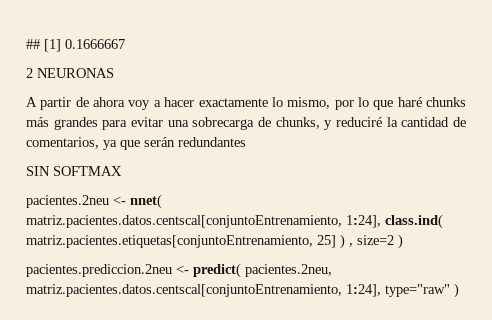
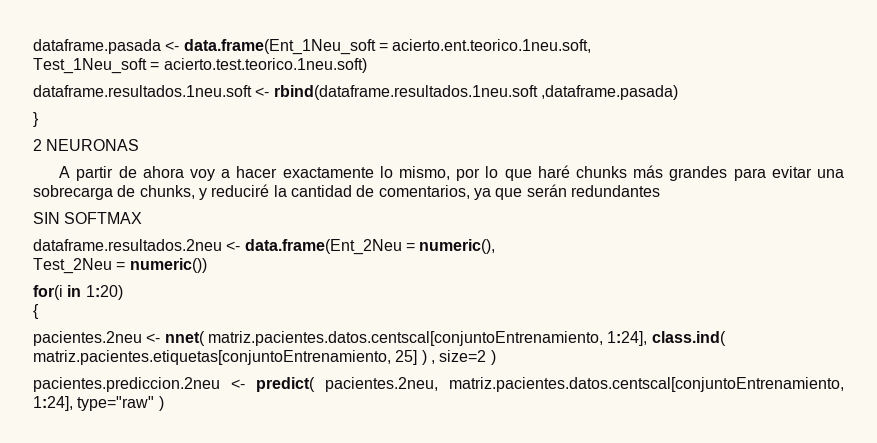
[26,39,125,52] ## [1] 0.1666667 -> [33,39,592,55] [33,58,367,74] [33,85,678,100] [33,112,39,127] dataframe.pasada <- data.frame(Ent_1Neu_soft = acierto.ent.teorico.1neu.soft, // Test_1Neu_soft = acierto.test.teorico.1neu.soft) // dataframe.resultados.1neu.soft <- rbind(dataframe.resultados.1neu.soft ,dataframe.pasada) // }
(122, 171) none -> [33,239,496,255] [33,258,207,274] [33,285,123,300] [33,304,39,319] // dataframe.resultados.2neu <- data.frame(Ent_2Neu = numeric(), // Test_2Neu = numeric()) // for(i in 1:20) // {

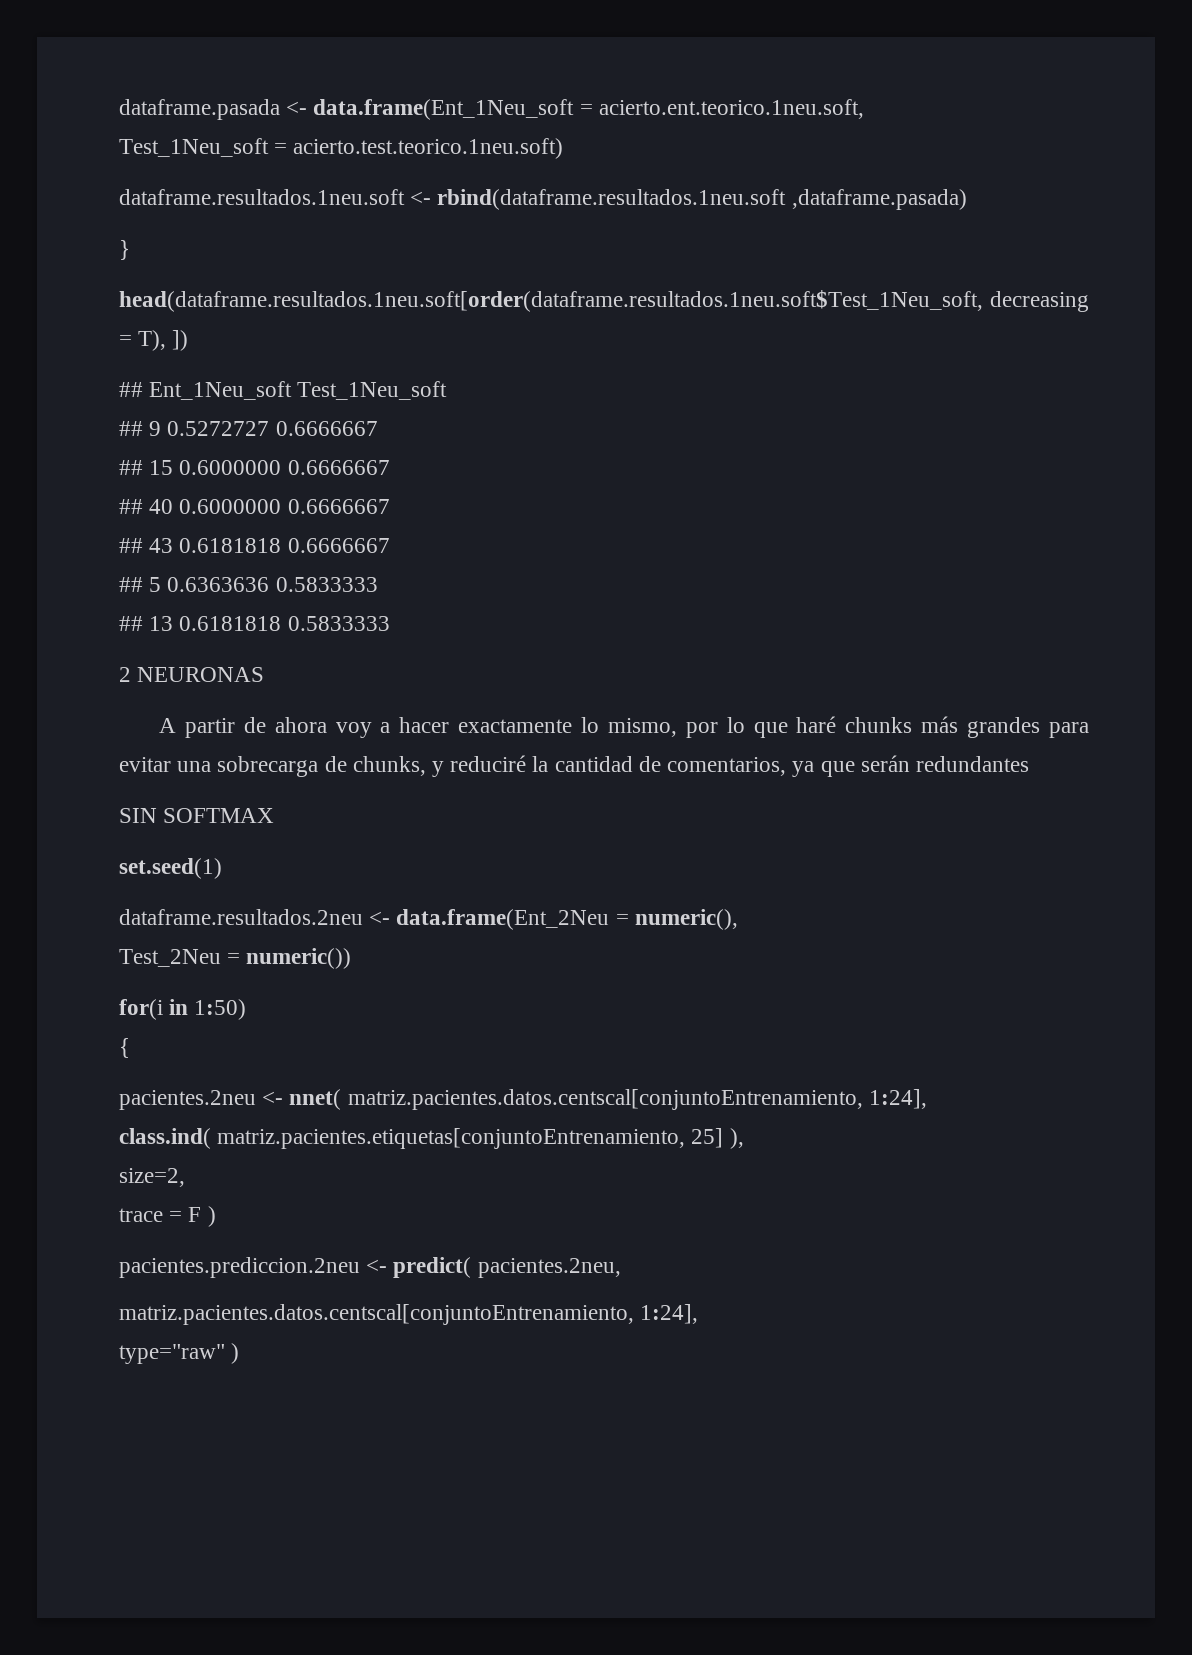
(39, 119) none -> [119,290,1089,312] [119,330,189,351] [119,381,448,400] [119,421,378,436] [119,460,390,475] [119,499,390,514] [119,538,390,553] [119,577,378,592] [119,616,390,631] // head(dataframe.resultados.1neu.soft[order(dataframe.resultados.1neu.soft$Test_1Neu_soft, decreasing = T), ]) // ## Ent_1Neu_soft Test_1Neu_soft // ## 9 0.5272727 0.6666667 // ## 15 0.6000000 0.6666667 // ## 40 0.6000000 0.6666667 // ## 43 0.6181818 0.6666667 // ## 5 0.6363636 0.5833333 // ## 13 0.6181818 0.5833333
(143, 218) none -> [119,858,222,879] // set.seed(1)
[85,285,123,300] 1:20) -> [194,999,247,1020] 1:50)
(648, 338) none -> (927, 1099) //
[421,350,487,365] ) , size=2 -> [729,1128,744,1149] [119,1168,185,1187] [119,1207,202,1222] ), // size=2, // trace = F
[449,377,844,392] [33,396,73,411] matriz.pacientes.datos.centscal[conjuntoEntrenamiento, 1:24], -> [119,1304,699,1325] // matriz.pacientes.datos.centscal[conjuntoEntrenamiento, 1:24], //

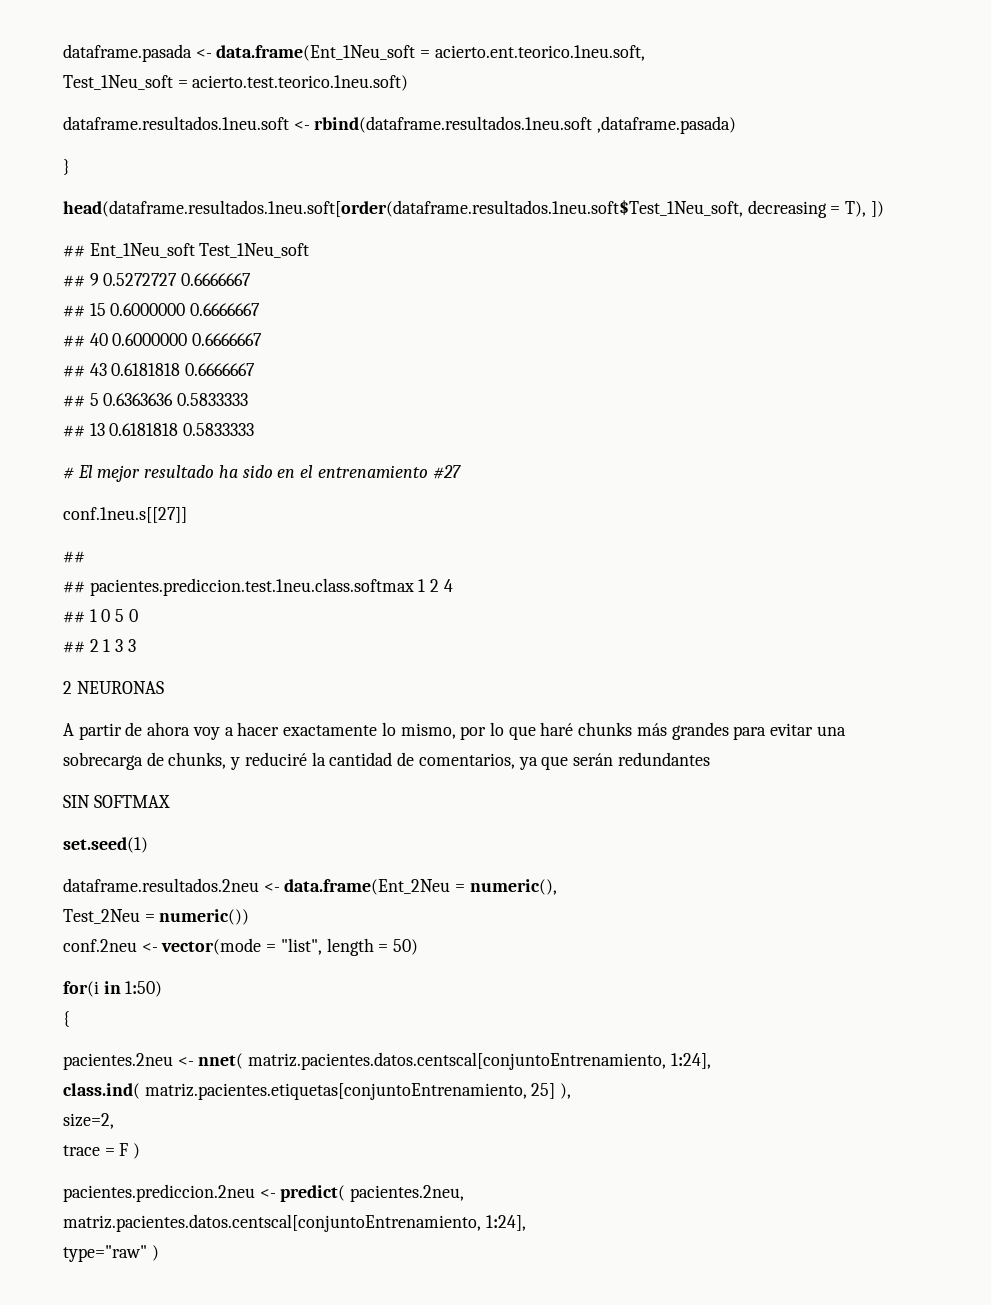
(390, 623) none -> [63,465,461,482] [63,507,187,523] [63,551,85,563] [63,578,453,596] [63,609,138,623] [63,639,136,653] // # El mejor resultado ha sido en el entrenamiento #27 // conf.1neu.s[[27]] // ## // ## pacientes.prediccion.test.1neu.class.softmax 1 2 4 // ## 1 0 5 0 // ## 2 1 3 3
(352, 958) none -> [63,938,419,956] // conf.2neu <- vector(mode = "list", length = 50)

